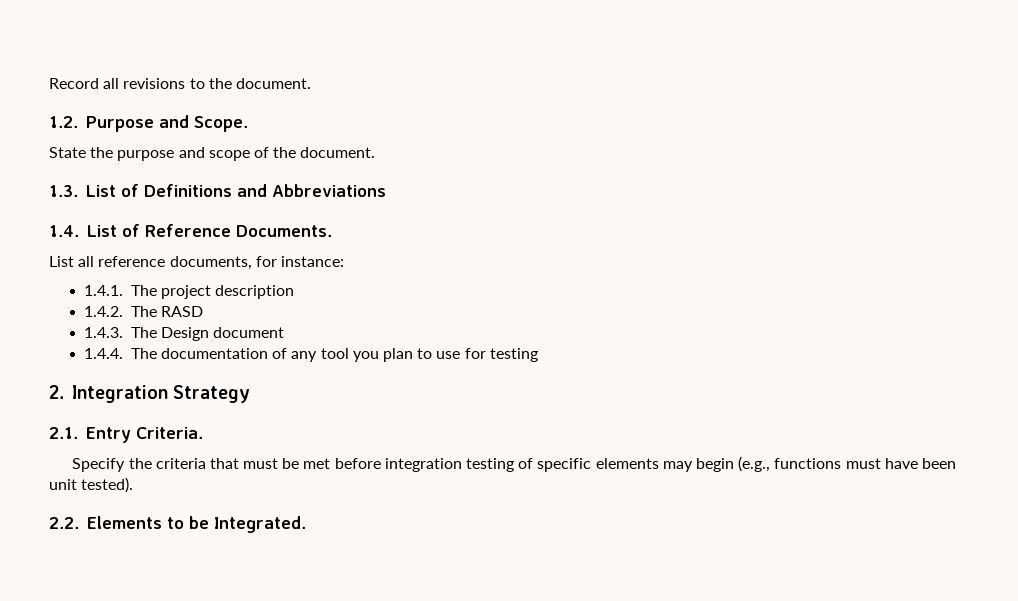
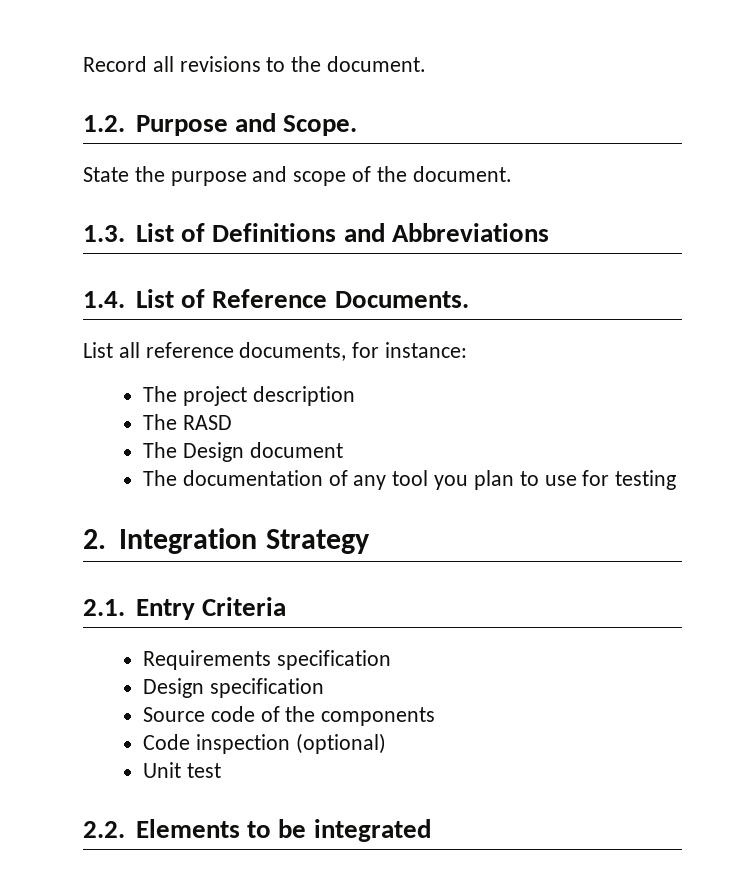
[84,285,124,296] 1.4.1. -> (468, 350) none
[84,306,124,317] 1.4.2. -> (355, 396) none
[84,327,124,338] 1.4.3. -> (232, 422) none
[84,348,124,359] 1.4.4. -> (343, 450) none
[135,427,203,439] [72,456,956,472] [49,477,134,493] Criteria. // Specify the criteria that must be met before integration testing of specific elements may begin (e.g., functions must have been unit tested). -> [202,597,287,616] [143,650,391,670] [143,678,324,698] [143,706,436,726] [143,733,386,754] [143,762,221,778] Criteria // Requirements specification // Design specification // Source code of the components // Code inspection (optional) // Unit test
[213,516,306,533] Integrated. -> [313,819,431,842] integrated

